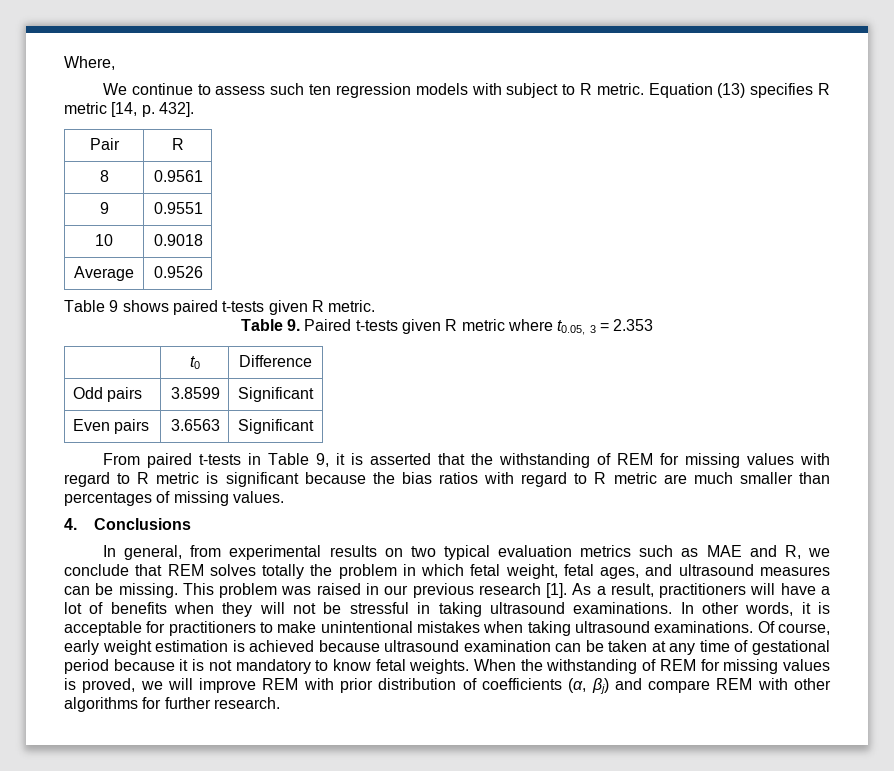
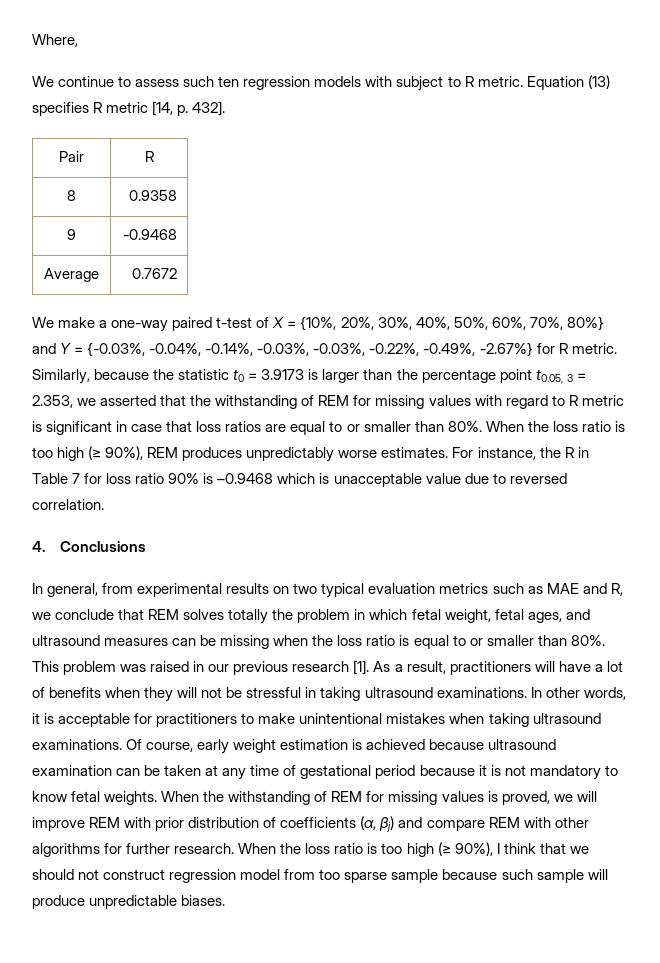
[153,170,203,182] 0.9561 -> [128,190,177,201] 0.9358
[153,202,203,214] [95,234,113,246] [153,234,203,246] [74,266,134,281] [153,266,203,278] [64,300,376,315] [240,319,654,335] [189,356,200,369] [239,355,312,367] [73,387,143,402] [170,387,220,399] [238,387,314,402] [73,419,150,434] [170,419,220,431] [238,419,314,434] [103,453,364,468] 0.9551 // 10 | 0.9018 // Average | 0.9526 // Table 9 shows paired t-tests given R metric. // Table 9. Paired t-tests given R metric where t0.05, 3 = 2.353 // | t0 | Difference // Odd pairs | 3.8599 | Significant // Even pairs | 3.6563 | Significant // From paired t-tests in Table 9, it is -> [122,229,177,240] [44,268,99,282] [131,268,177,279] [32,316,604,332] [32,342,617,357] [32,369,586,384] [32,395,97,408] -0.9468 // Average | 0.7672 // We make a one-way paired t-test of X = {10%, 20%, 30%, 40%, 50%, 60%, 70%, 80%} and Y = {-0.03%, -0.04%, -0.14%, -0.03%, -0.03%, -0.22%, -0.49%, -2.67%} for R metric. Similarly, because the statistic t0 = 3.9173 is larger than the percentage point t0.05, 3 = 2.353, we
[304,472,830,487] [64,491,284,506] because the bias ratios with regard to R metric are much smaller than percentages of missing values. -> [116,421,625,435] [32,446,589,462] [32,473,567,487] [32,499,104,510] in case that loss ratios are equal to or smaller than 80%. When the loss ratio is too high (≥ 90%), REM produces unpredictably worse estimates. For instance, the R in Table 7 for loss ratio 90% is –0.9468 which is unacceptable value due to reversed correlation.
[118,583,178,598] missing. -> [220,635,605,649] missing when the loss ratio is equal to or smaller than 80%.
(280, 703) none -> [238,842,589,857] [32,869,608,883] [32,895,226,909] When the loss ratio is too high (≥ 90%), I think that we should not construct regression model from too sparse sample because such sample will produce unpredictable biases.

